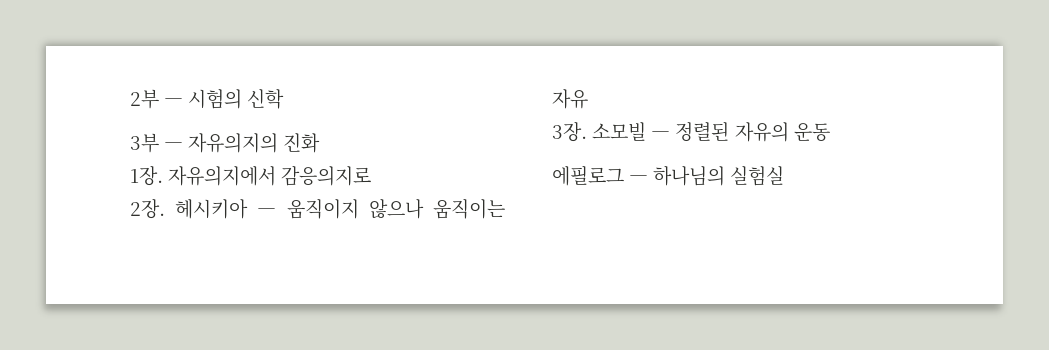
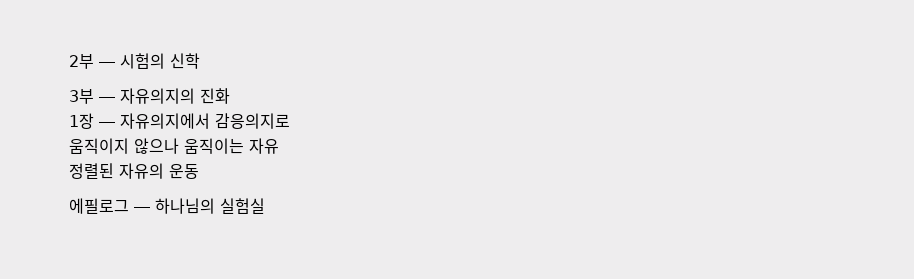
[130,166,163,186] 1장. -> [69,113,115,129] 1장 ―
[130,199,277,219] 2장. 헤시키아 ― -> (290, 121) none
[552,122,671,142] 3장. 소모빌 ― -> (279, 146) none

